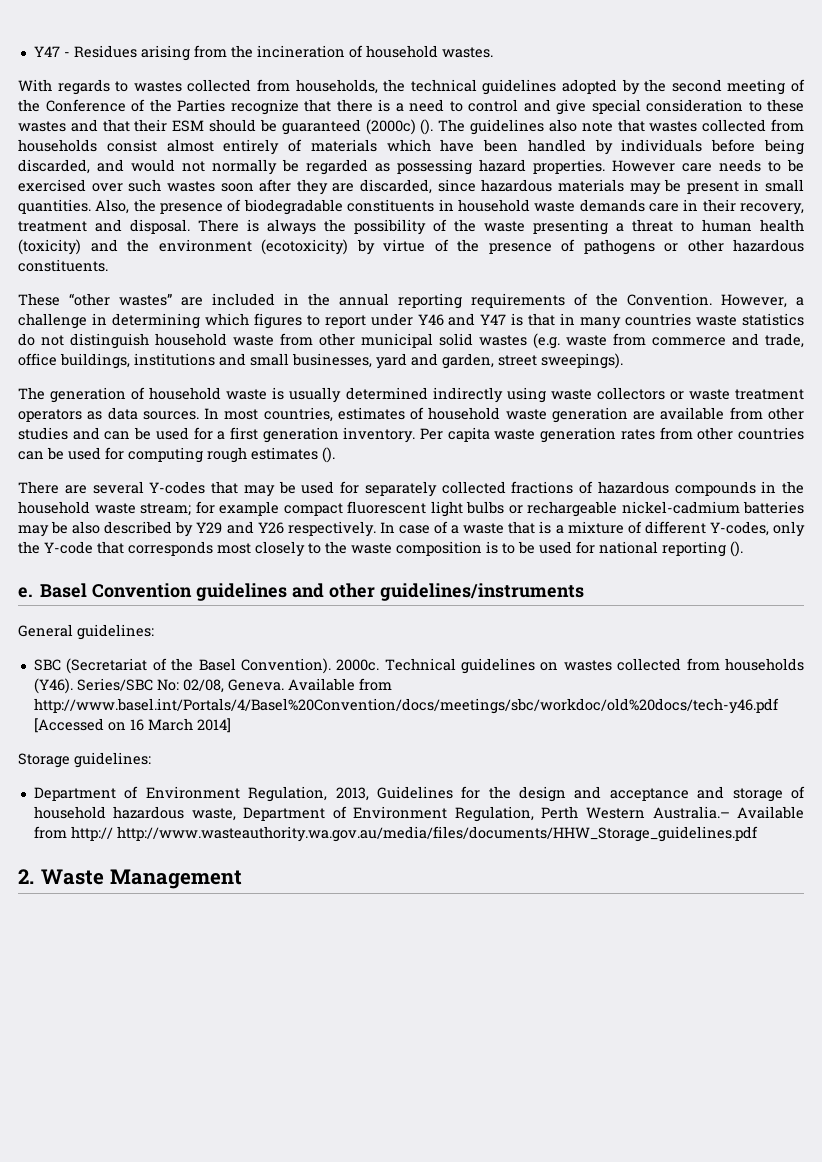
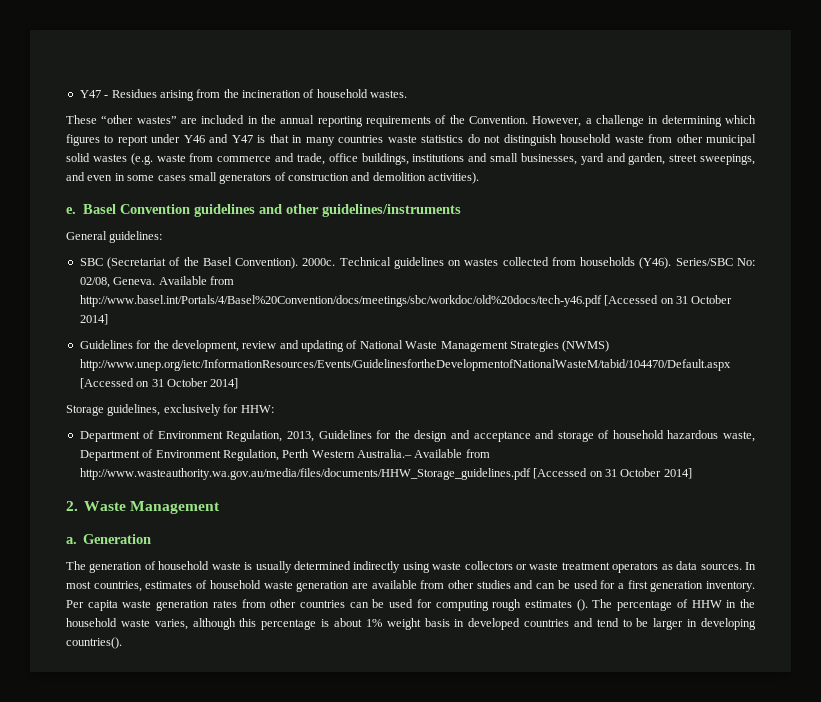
[18,79,806,95] [18,99,804,115] [18,119,805,135] [18,139,804,155] [18,159,804,175] [18,179,804,195] [18,199,805,215] [18,219,804,235] [18,239,804,255] [18,259,108,272] // With regards to wastes collected from households, the technical guidelines adopted by the second meeting of the Conference of the Parties recognize that there is a need to control and give special consideration to these wastes and that their ESM should be guaranteed (2000c) (). The guidelines also note that wastes collected from households consist almost entirely of materials which have been handled by individuals before being discarded, and would not normally be regarded as possessing hazard properties. However care needs to be exercised over such wastes soon after they are discarded, since hazardous materials may be present in small quantities. Also, the presence of biodegradable constituents in household waste demands care in their recovery, treatment and disposal. There is always the possibility of the waste presenting a threat to human health (toxicity) and the environment (ecotoxicity) by virtue of the presence of pathogens or other hazardous constituents. -> (408, 94) none
[541,353,623,369] sweepings). -> [700,154,756,165] [66,172,480,184] [66,204,461,217] [66,231,163,243] [79,257,755,269] [79,276,234,288] [79,295,733,307] [79,314,108,325] [79,340,610,352] [79,359,731,371] [79,378,239,389] [66,404,274,416] [79,430,755,442] [79,449,490,461] [79,468,692,480] [66,501,221,514] [66,534,152,544] sweepings, and even in some cases small generators of construction and demolition activities). // e. Basel Convention guidelines and other guidelines/instruments // General guidelines: // SBC (Secretariat of the Basel Convention). 2000c. Technical guidelines on wastes collected from households (Y46). Series/SBC No: 02/08, Geneva. Available from http://www.basel.int/Portals/4/Basel%20Convention/docs/meetings/sbc/workdoc/old%20docs/tech-y46.pdf [Accessed on 31 October 2014] // Guidelines for the development, review and updating of National Waste Management Strategies (NWMS) http://www.unep.org/ietc/InformationResources/Events/GuidelinesfortheDevelopmentofNationalWasteM/tabid/104470/Default.aspx [Accessed on 31 October 2014] // Storage guidelines, exclusively for HHW: // Department of Environment Regulation, 2013, Guidelines for the design and acceptance and storage of household hazardous waste, Department of Environment Regulation, Perth Western Australia.– Available from http://www.wasteauthority.wa.gov.au/media/files/documents/HHW_Storage_guidelines.pdf [Accessed on 31 October 2014] // 2. Waste Management // a. Generation
[18,481,804,497] [18,501,804,517] [18,521,805,537] [18,541,743,557] [18,583,584,601] [18,624,154,640] [33,658,804,674] [33,678,392,694] [33,698,779,714] [33,718,231,733] [18,752,151,768] [33,786,805,802] [33,806,804,822] [33,826,758,842] [18,869,242,889] // There are several Y-codes that may be used for separately collected fractions of hazardous compounds in the household waste stream; for example compact fluorescent light bulbs or rechargeable nickel-cadmium batteries may be also described by Y29 and Y26 respectively. In case of a waste that is a mixture of different Y-codes, only the Y-code that corresponds most closely to the waste composition is to be used for national reporting (). // e. Basel Convention guidelines and other guidelines/instruments // General guidelines: // SBC (Secretariat of the Basel Convention). 2000c. Technical guidelines on wastes collected from households (Y46). Series/SBC No: 02/08, Geneva. Available from http://www.basel.int/Portals/4/Basel%20Convention/docs/meetings/sbc/workdoc/old%20docs/tech-y46.pdf [Accessed on 16 March 2014] // Storage guidelines: // Department of Environment Regulation, 2013, Guidelines for the design and acceptance and storage of household hazardous waste, Department of Environment Regulation, Perth Western Australia.– Available from http:// http://www.wasteauthority.wa.gov.au/media/files/documents/HHW_Storage_guidelines.pdf // 2. Waste Management -> [592,599,755,611] [66,618,757,630] [66,637,122,649] The percentage of HHW in the household waste varies, although this percentage is about 1% weight basis in developed countries and tend to be larger in developing countries().

